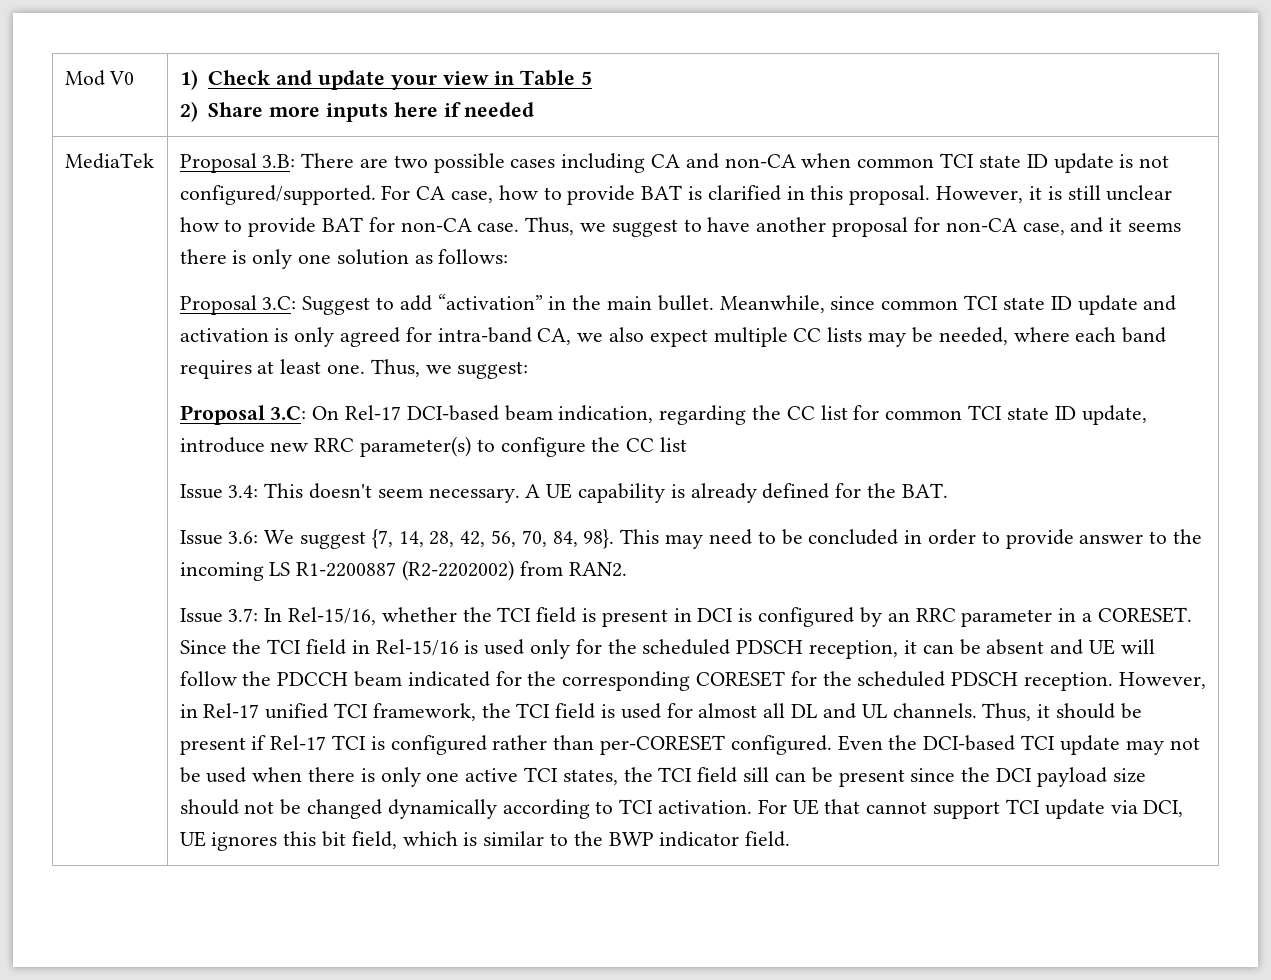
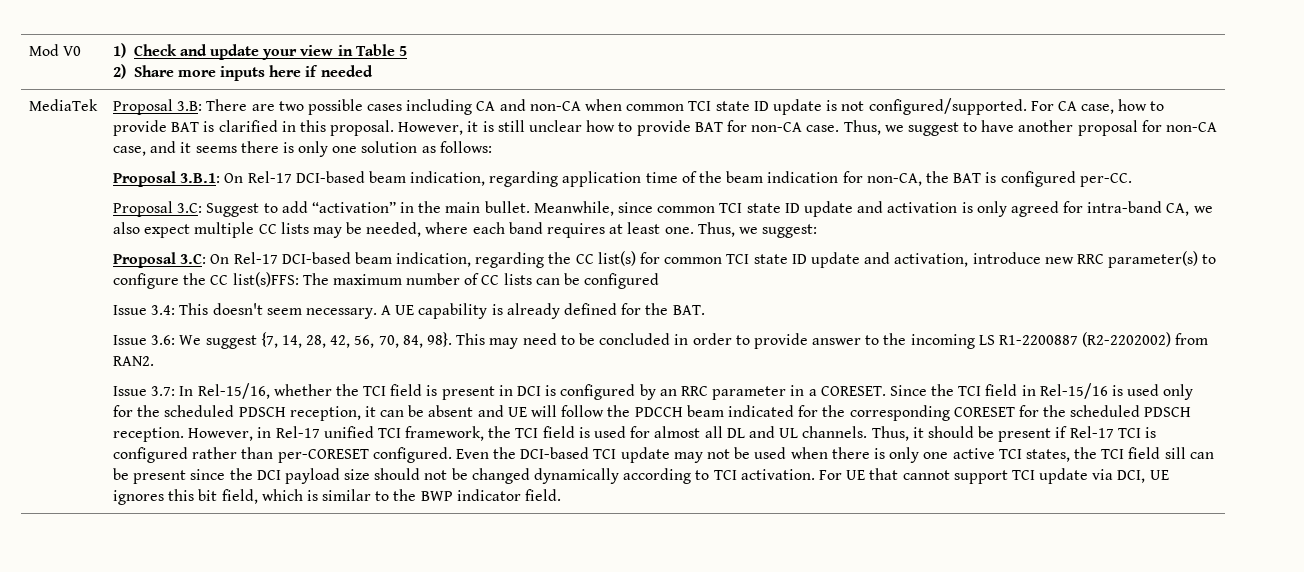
(509, 256) none -> [112,171,1132,187] // Proposal 3.B.1: On Rel-17 DCI-based beam indication, regarding application time of the beam indication for non-CA, the BAT is configured per-CC.
[820,405,848,420] list -> [597,251,636,266] list(s)
[1081,405,1147,425] update, -> [810,252,969,268] update and activation,
[660,437,688,452] list -> [232,272,660,289] list(s)FFS: The maximum number of CC lists can be configured

